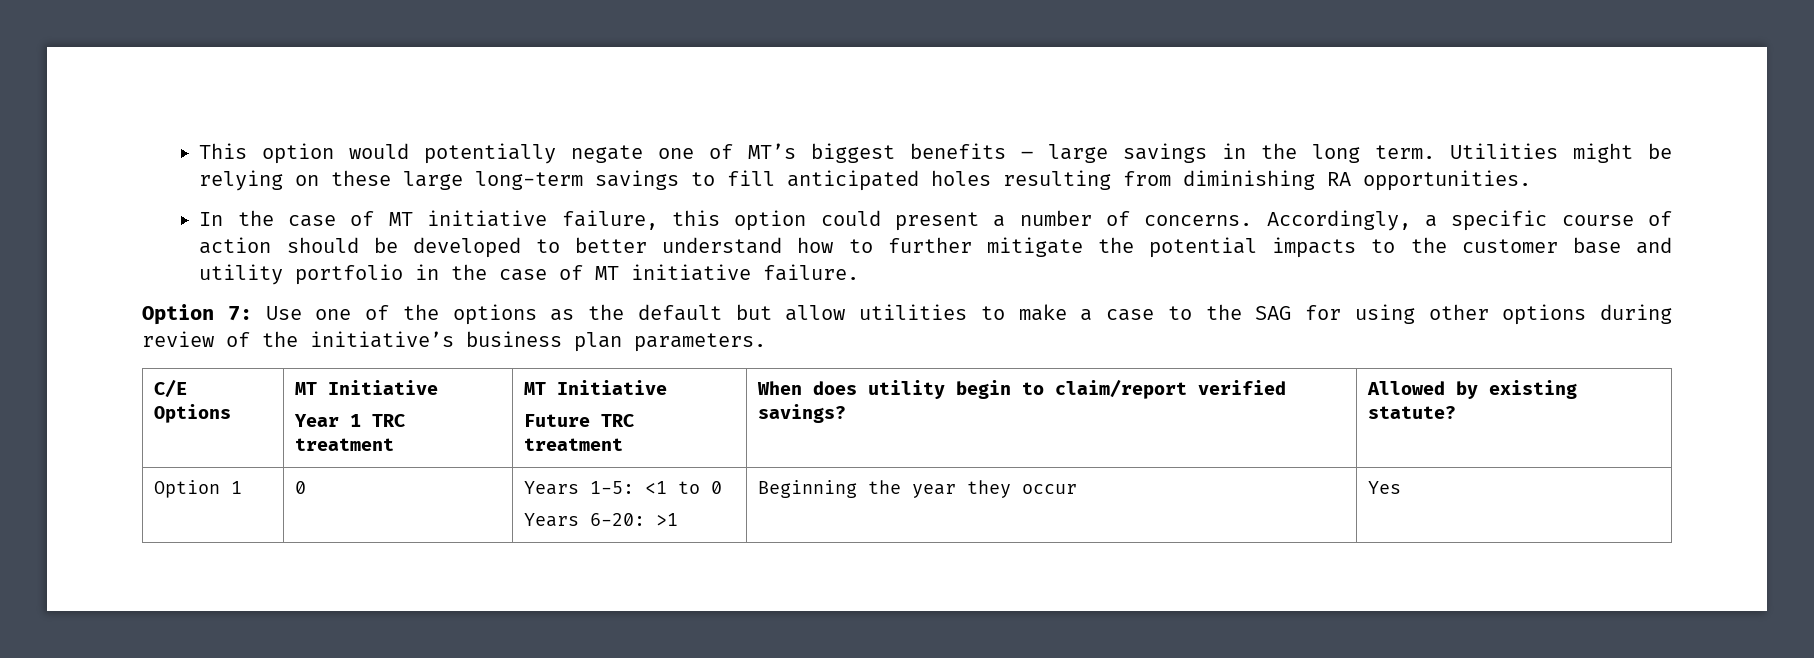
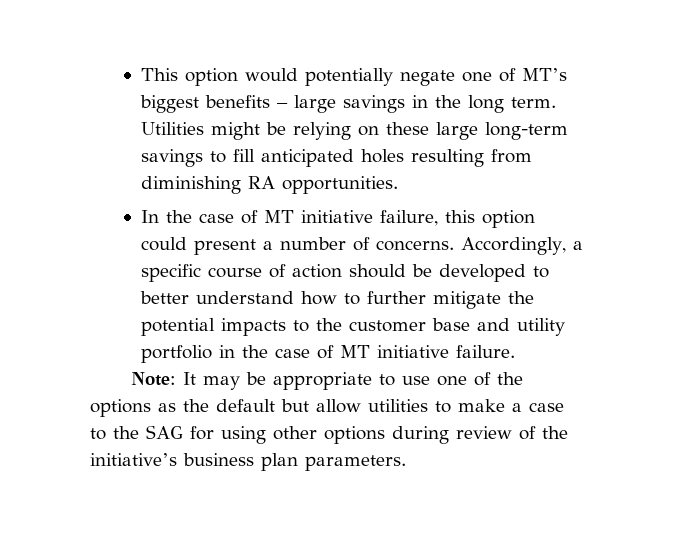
[142,304,302,325] Option 7: Use -> [131,372,431,390] Note: It may be appropriate to use
[154,379,188,398] [154,404,232,423] [295,380,439,395] [294,414,406,427] [295,438,395,451] [524,380,668,395] [524,414,635,427] [524,438,624,451] [757,379,1287,399] [758,404,847,423] [1367,380,1578,399] [1368,406,1457,419] [154,480,243,498] [295,481,307,494] [524,481,723,495] [524,513,679,527] [758,480,1078,498] [1368,481,1402,494] // C/E Options | MT Initiative // Year 1 TRC treatment | MT Initiative // Future TRC treatment | When does utility begin to claim/report verified savings? | Allowed by existing statute? // Option 1 | 0 | Years 1-5: <1 to 0 // Years 6-20: >1 | Beginning the year they occur | Yes -> (406, 463) none

